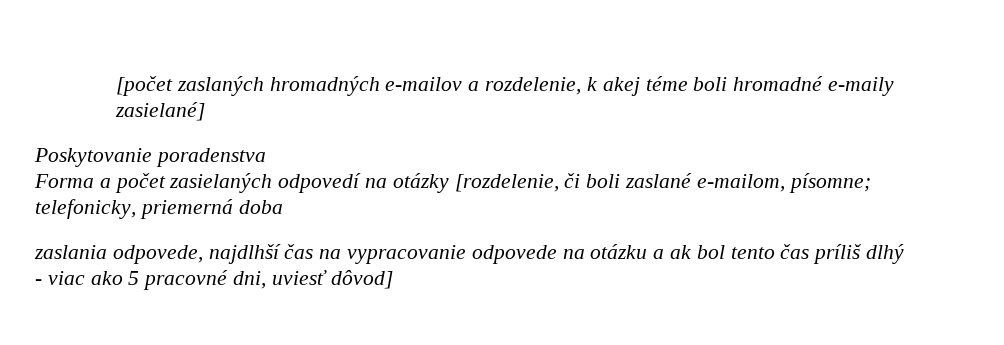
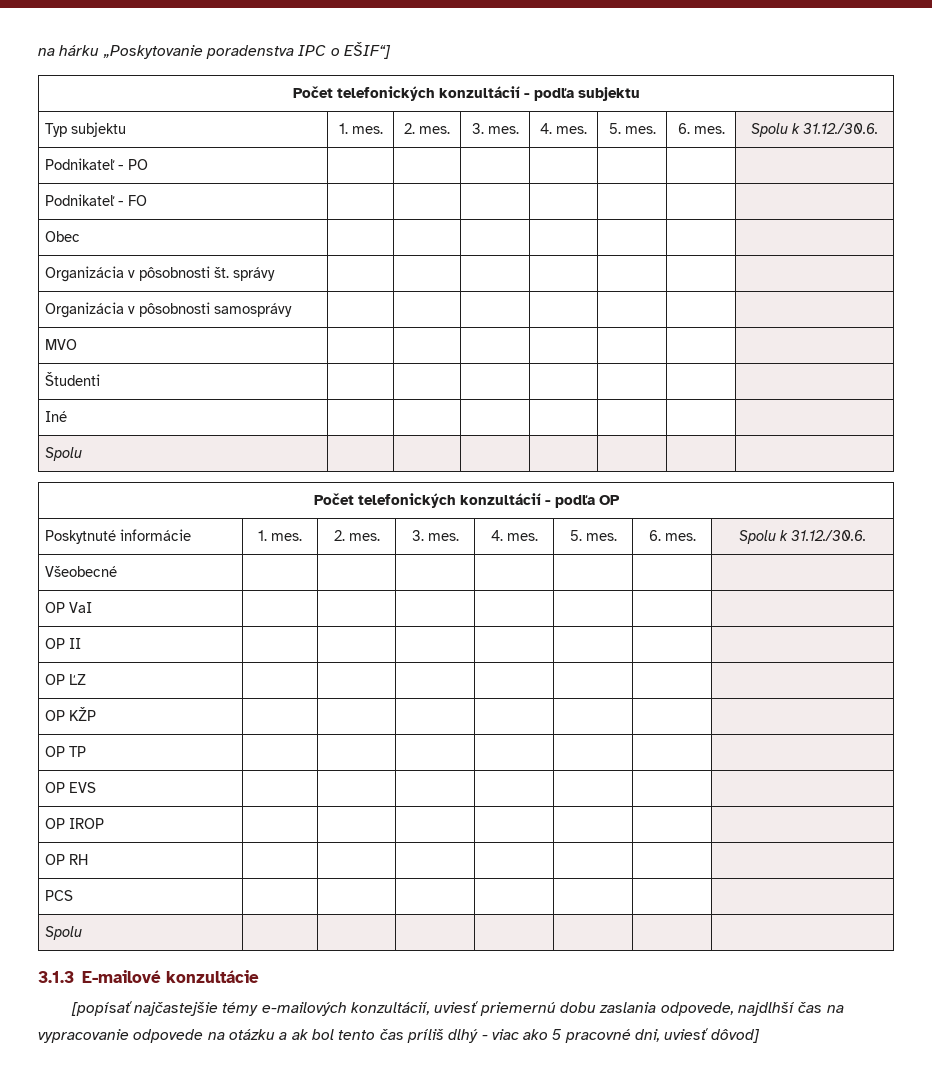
[116,76,894,96] [115,102,206,121] [34,148,266,167] [34,173,871,193] [35,199,283,219] [počet zaslaných hromadných e-mailov a rozdelenie, k akej téme boli hromadné e-maily zasielané] // Poskytovanie poradenstva // Forma a počet zasielaných odpovedí na otázky [rozdelenie, či boli zaslané e-mailom, písomne; telefonicky, priemerná doba // -> [38,42,391,59] [292,86,640,101] [44,122,126,137] [338,123,383,134] [404,123,450,134] [471,123,519,134] [540,123,587,134] [608,123,656,134] [677,123,725,134] [751,123,878,137] [44,158,148,170] [44,194,147,206] [44,231,80,242] [44,266,275,282] [44,302,292,318] [44,339,77,350] [44,372,100,386] [44,411,67,422] [44,447,82,461] [313,493,620,508] [44,529,191,544] [258,530,302,541] [333,530,380,541] [411,530,459,541] [490,530,538,541] [569,530,617,541] [648,530,696,541] [739,530,866,544] [44,566,117,577] [44,602,92,613] [44,638,81,649] [44,674,86,685] [44,707,96,721] [44,746,86,757] [44,782,96,793] [44,818,104,829] [44,854,88,865] [44,890,73,901] [44,926,82,940] [38,970,259,983] [70,1001,597,1016] na hárku „Poskytovanie poradenstva IPC o EŠIF“] // Počet telefonických konzultácií - podľa subjektu // Typ subjektu | 1. mes. | 2. mes. | 3. mes. | 4. mes. | 5. mes. | 6. mes. | Spolu k 31.12./30.6. // Podnikateľ - PO | | | | | | | // Podnikateľ - FO | | | | | | | // Obec | | | | | | | // Organizácia v pôsobnosti št. správy | | | | | | | // Organizácia v pôsobnosti samosprávy | | | | | | | // MVO | | | | | | | // Študenti | | | | | | | // Iné | | | | | | | // Spolu | | | | | | | // Počet telefonických konzultácií - podľa OP // Poskytnuté informácie | 1. mes. | 2. mes. | 3. mes. | 4. mes. | 5. mes. | 6. mes. | Spolu k 31.12./30.6. // Všeobecné | | | | | | | // OP VaI | | | | | | | // OP II | | | | | | | // OP ĽZ | | | | | | | // OP KŽP | | | | | | | // OP TP | | | | | | | // OP EVS | | | | | | | // OP IROP | | | | | | | // OP RH | | | | | | | // PCS | | | | | | | // Spolu | | | | | | | // 3.1.3 E-mailové konzultácie // [popísať najčastejšie témy e-mailových konzultácií, uviesť priemernú dobu

